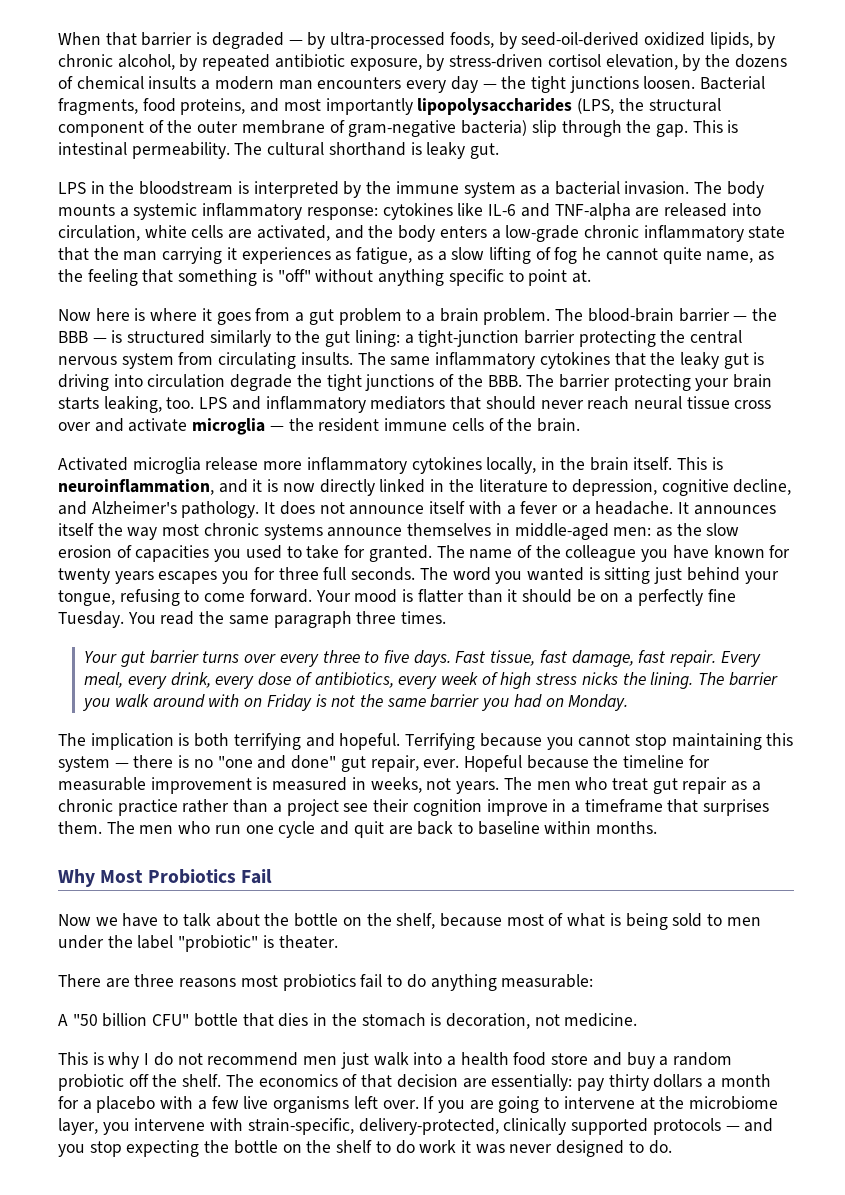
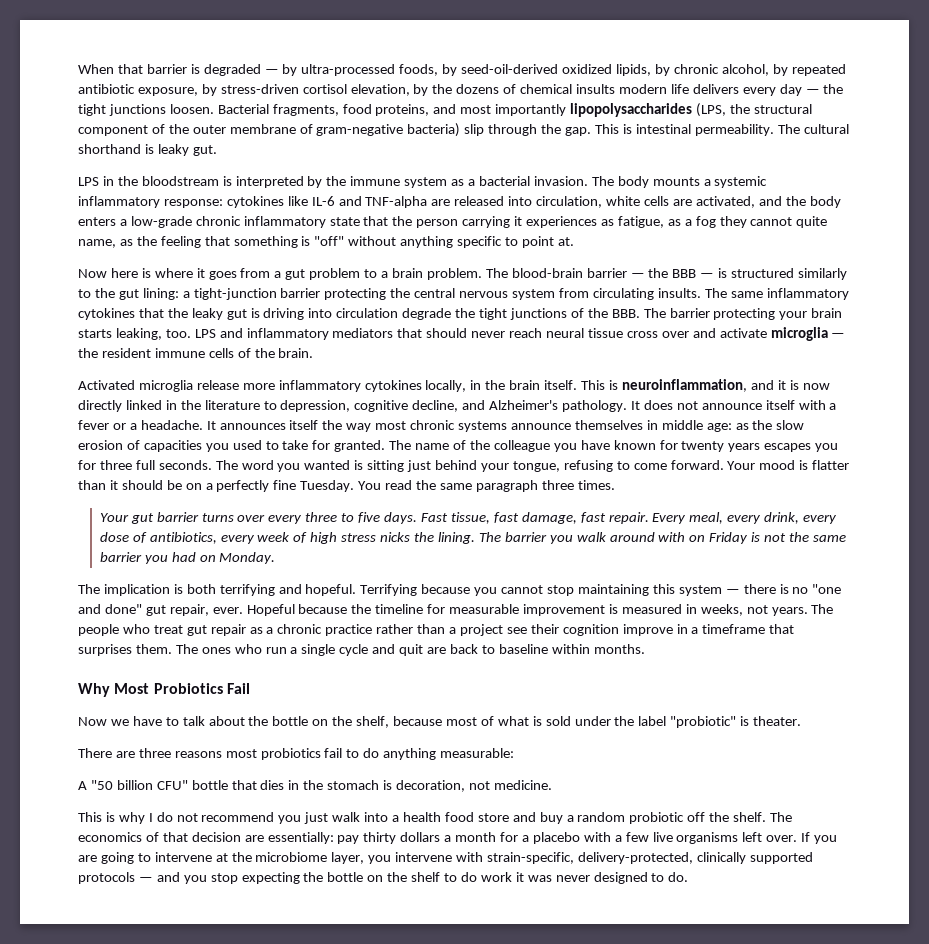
[201,76,402,90] a modern man encounters -> [618,84,739,94] modern life delivers
[123,251,158,261] man -> [416,219,459,228] person
[451,247,602,264] slow lifting of fog he -> [695,216,747,228] fog they
[514,523,652,540] middle-aged men: -> [661,420,732,432] middle age:
[536,781,571,790] men -> [78,624,119,636] people
[139,825,174,834] men -> [201,647,231,654] ones
[245,825,274,834] one -> [290,644,336,656] a single
[625,913,761,930] being sold to men -> [545,716,571,726] sold
[303,1056,338,1065] men -> [278,815,302,824] you

